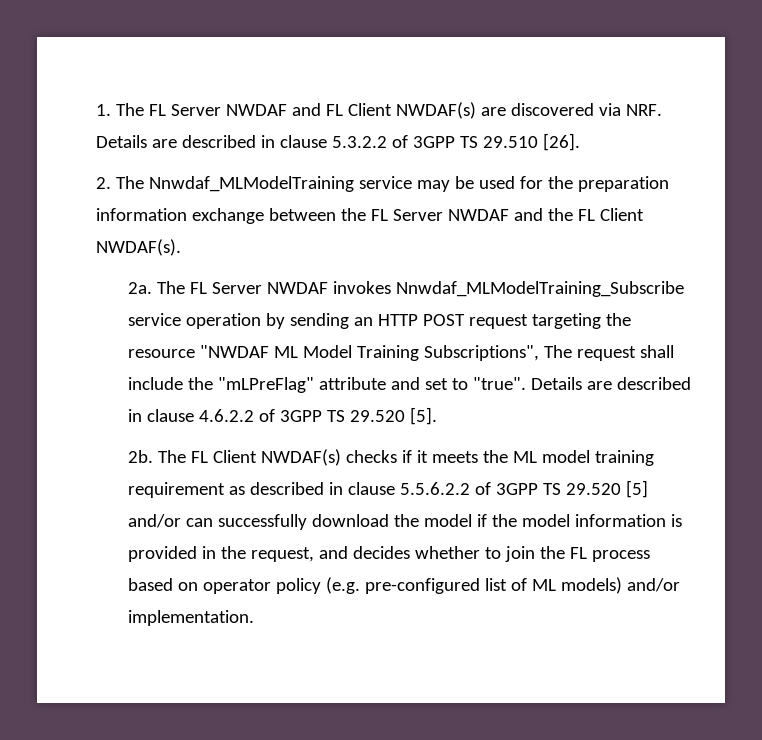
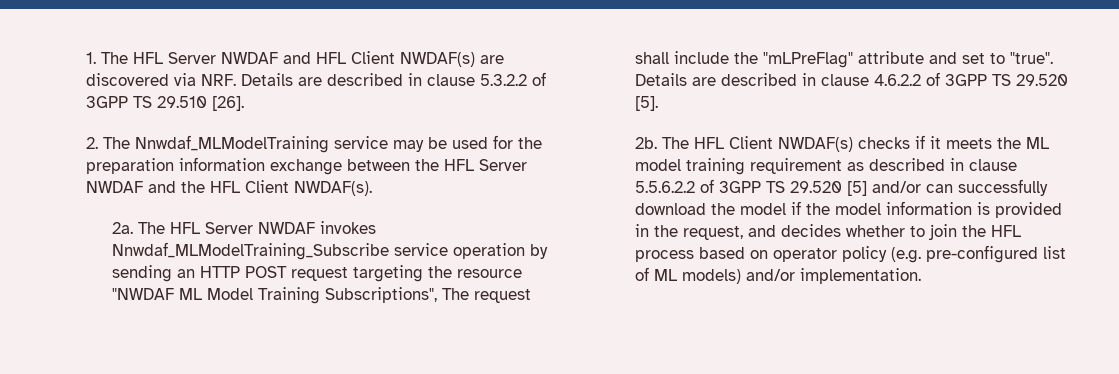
[148,103,343,116] FL Server NWDAF and FL -> [133,52,347,64] HFL Server NWDAF and HFL
[370,209,388,221] FL -> [444,159,475,171] HFL
[577,209,595,221] FL -> [210,181,241,193] HFL
[190,282,208,294] FL -> [169,222,200,234] HFL
[191,451,209,463] FL -> [693,137,724,149] HFL
[570,547,588,559] FL -> [990,225,1021,237] HFL

